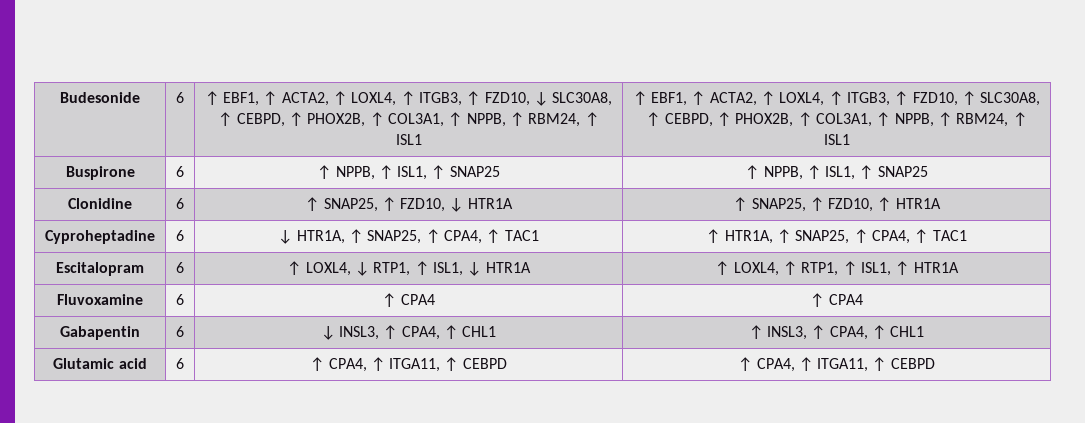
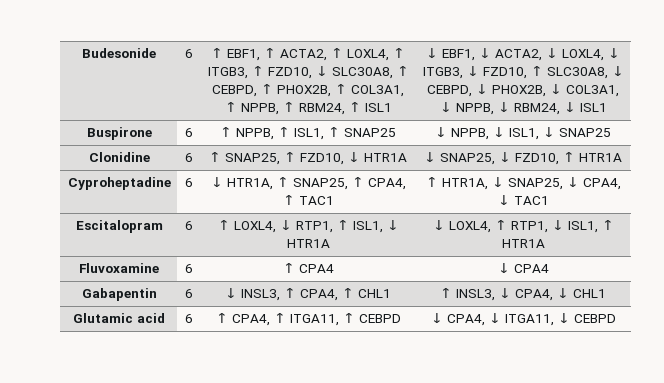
[632,91,1041,106] [646,112,1027,127] ↑ EBF1, ↑ ACTA2, ↑ LOXL4, ↑ ITGB3, ↑ FZD10, ↑ SLC30A8, ↑ CEBPD, ↑ PHOX2B, ↑ COL3A1, ↑ NPPB, ↑ RBM24, ↑ -> [426,48,620,61] [422,66,624,79] [427,84,619,97] [439,102,576,115] ↓ EBF1, ↓ ACTA2, ↓ LOXL4, ↓ ITGB3, ↓ FZD10, ↑ SLC30A8, ↓ CEBPD, ↓ PHOX2B, ↓ COL3A1, ↓ NPPB, ↓ RBM24, ↓
[745,165,874,180] ↑ NPPB, ↑ ISL1, ↑ -> [435,127,555,140] ↓ NPPB, ↓ ISL1, ↓
[733,197,824,212] ↑ SNAP25, ↑ -> [424,152,511,165] ↓ SNAP25, ↓
[777,229,929,244] ↑ SNAP25, ↑ CPA4, ↑ -> [491,177,621,190] [497,195,510,205] ↓ SNAP25, ↓ CPA4, ↓
[715,261,730,275] ↑ -> [432,220,445,230] ↓
[842,261,857,275] ↑ -> [551,220,564,230] ↓
[810,293,825,307] ↑ -> [497,263,510,273] ↓
[811,325,886,340] ↑ CPA4, ↑ -> [499,288,569,301] ↓ CPA4, ↓
[738,357,887,372] ↑ CPA4, ↑ ITGA11, ↑ -> [430,313,570,326] ↓ CPA4, ↓ ITGA11, ↓

